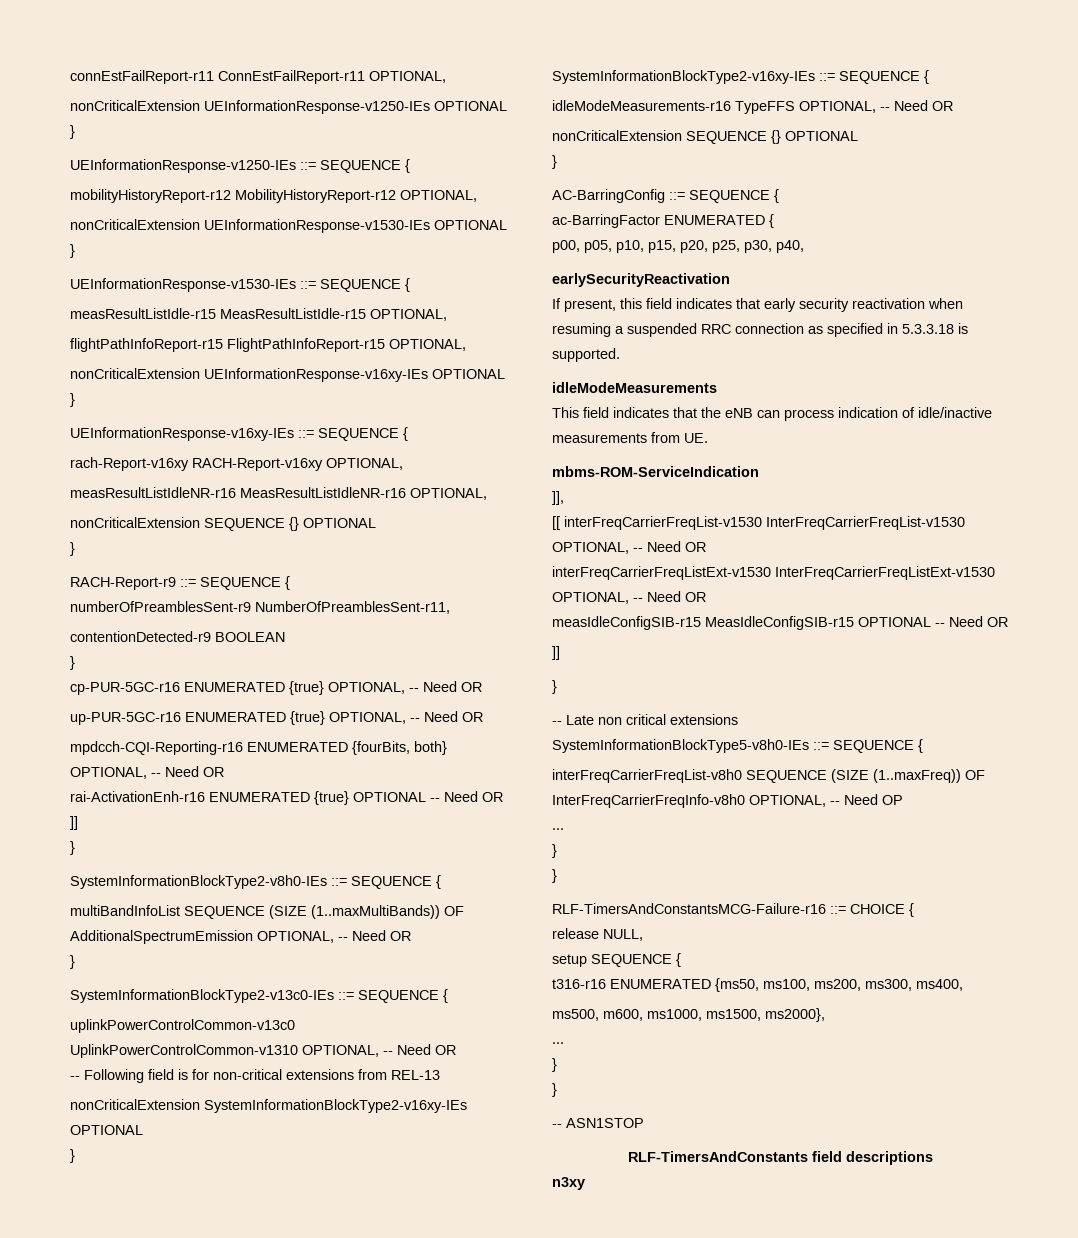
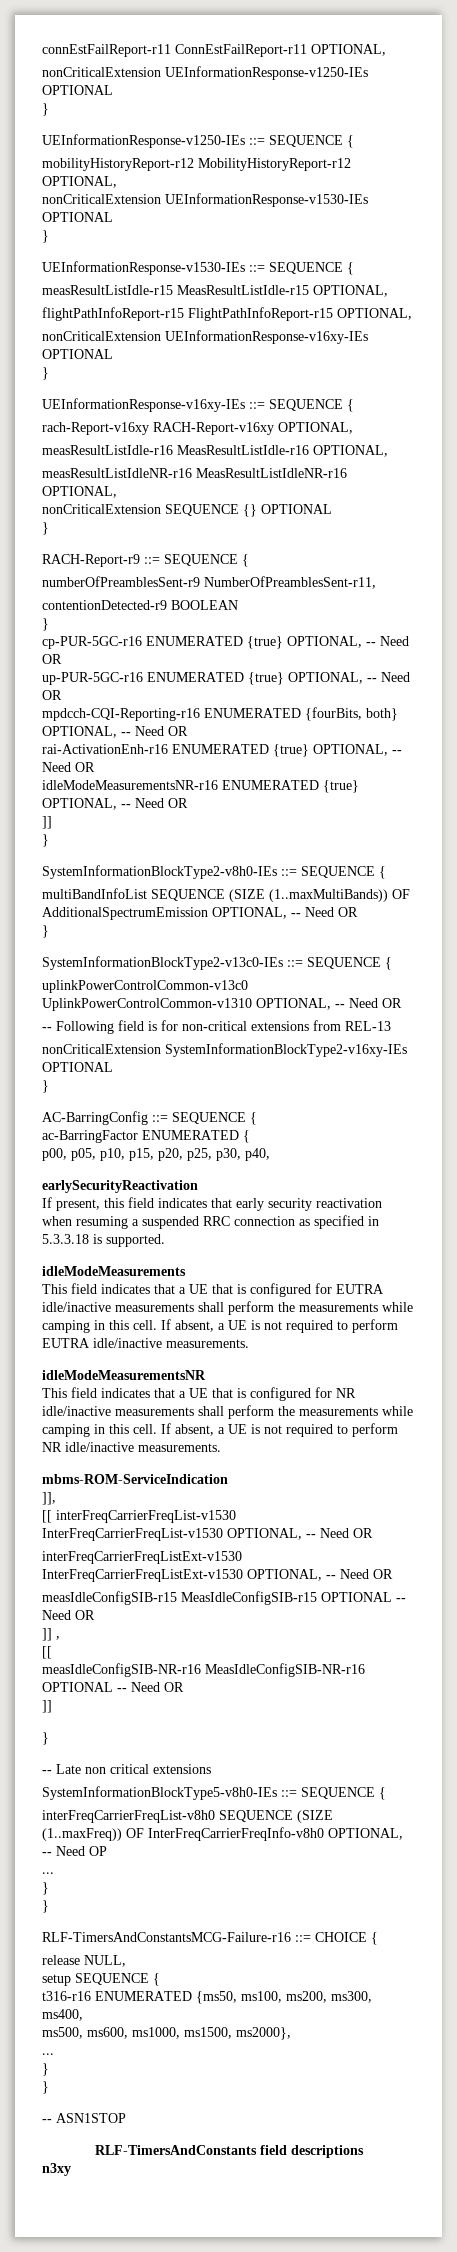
(403, 464) none -> [42,445,388,457] // measResultListIdle-r16 MeasResultListIdle-r16 OPTIONAL,
[353,792,426,802] OPTIONAL -> [313,744,402,756] [42,762,95,772] [42,780,359,793] [42,798,117,810] OPTIONAL, -- Need OR // idleModeMeasurementsNR-r16 ENUMERATED {true} OPTIONAL,
[552,70,929,84] [552,100,953,114] [552,130,858,144] [552,155,557,169] // SystemInformationBlockType2-v16xy-IEs ::= SEQUENCE { // idleModeMeasurements-r16 TypeFFS OPTIONAL, -- Need OR // nonCriticalExtension SEQUENCE {} OPTIONAL // } -> (49, 1086) none
[701,407,992,421] [552,432,708,443] the eNB can process indication of idle/inactive measurements from UE. -> [179,1283,384,1297] [42,1301,413,1315] [42,1319,398,1333] [42,1338,249,1348] [42,1370,206,1380] [42,1387,356,1401] [42,1405,413,1419] [42,1423,398,1437] [42,1442,221,1452] a UE that is configured for EUTRA idle/inactive measurements shall perform the measurements while camping in this cell. If absent, a UE is not required to perform EUTRA idle/inactive measurements. // idleModeMeasurementsNR // This field indicates that a UE that is configured for NR idle/inactive measurements shall perform the measurements while camping in this cell. If absent, a UE is not required to perform NR idle/inactive measurements.
(1008, 622) none -> [42,1628,60,1641] [42,1646,52,1659] [42,1663,365,1677] [42,1682,184,1692] // ]] , // [[ // measIdleConfigSIB-NR-r16 MeasIdleConfigSIB-NR-r16 OPTIONAL -- Need OR
[603,1009,643,1021] m600, -> [87,2027,128,2039] ms600,

